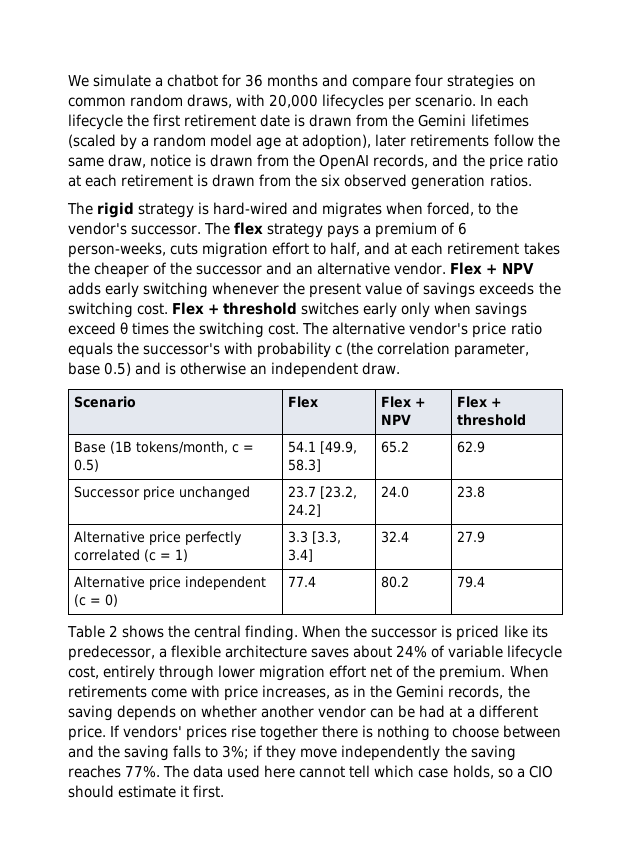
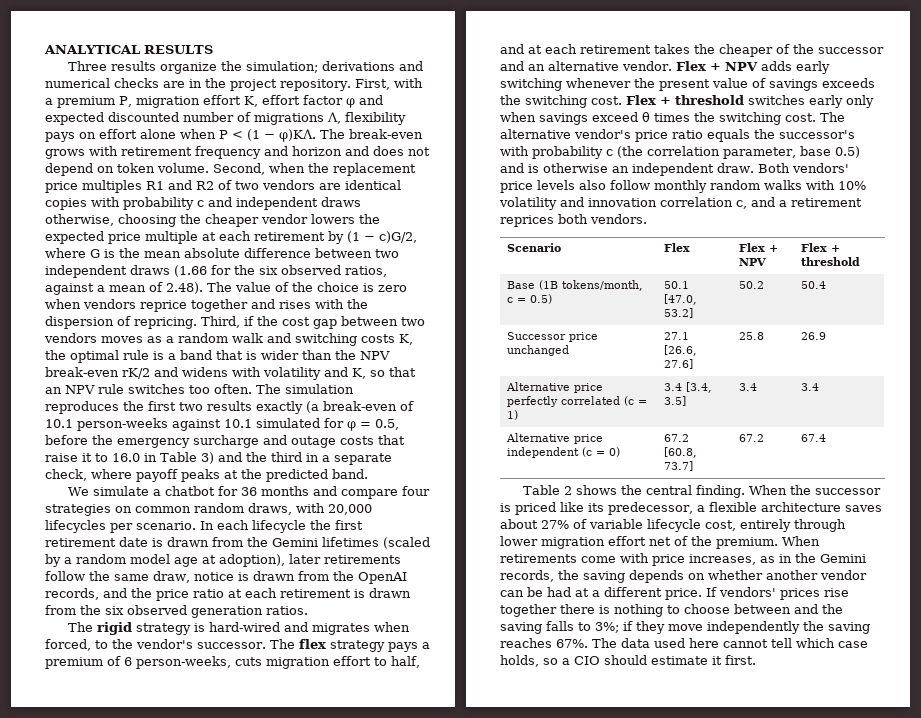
(68, 81) none -> [44,45,213,54] [68,61,424,74] [45,78,423,91] [45,95,383,108] [45,112,406,125] [45,129,423,142] [45,146,430,159] [45,163,416,176] [45,180,401,193] [45,197,361,210] [45,214,380,227] [45,231,417,244] [45,248,399,258] [45,265,387,278] [45,282,407,295] [45,299,368,312] [45,316,425,329] [44,333,413,346] [45,350,390,363] [45,367,416,380] [45,384,354,394] [45,401,414,414] [45,418,399,431] [45,435,405,448] [45,452,392,465] [45,469,368,482] ANALYTICAL RESULTS // Three results organize the simulation; derivations and numerical checks are in the project repository. First, with a premium P, migration effort K, effort factor φ and expected discounted number of migrations Λ, flexibility pays on effort alone when P < (1 − φ)KΛ. The break-even grows with retirement frequency and horizon and does not depend on token volume. Second, when the replacement price multiples R1 and R2 of two vendors are identical copies with probability c and independent draws otherwise, choosing the cheaper vendor lowers the expected price multiple at each retirement by (1 − c)G/2, where G is the mean absolute difference between two independent draws (1.66 for the six observed ratios, against a mean of 2.48). The value of the choice is zero when vendors reprice together and rises with the dispersion of repricing. Third, if the cost gap between two vendors moves as a random walk and switching costs K, the optimal rule is a band that is wider than the NPV break-even rK/2 and widens with volatility and K, so that an NPV rule switches too often. The simulation reproduces the first two results exactly (a break-even of 10.1 person-weeks against 10.1 simulated for φ = 0.5, before the emergency surcharge and outage costs that raise it to 16.0 in Table 3) and the third in a separate check, where payoff peaks at the predicted band. //
(401, 368) none -> [757,163,849,173] [500,180,866,193] [499,197,862,210] [500,214,647,227] Both vendors' price levels also follow monthly random walks with 10% volatility and innovation correlation c, and a retirement reprices both vendors.
[288,441,358,454] [288,459,322,472] [381,441,410,453] [457,441,486,453] [74,486,251,500] [288,486,358,499] [288,504,322,517] [381,486,410,498] [457,486,486,498] 54.1 [49.9, 58.3] | 65.2 | 62.9 // Successor price unchanged | 23.7 [23.2, 24.2] | 24.0 | 23.8 -> [664,281,690,289] [664,294,698,305] [664,308,694,318] [739,281,765,289] [801,281,827,289] [507,332,599,342] [507,345,570,356] [664,332,690,340] [664,345,698,356] [664,359,694,369] [739,332,765,340] [801,332,827,340] 50.1 [47.0, 53.2] | 50.2 | 50.4 // Successor price unchanged | 27.1 [26.6, 27.6] | 25.8 | 26.9
[288,531,342,544] [288,549,314,562] [381,531,410,543] [457,531,486,543] 3.3 [3.3, 3.4] | 32.4 | 27.9 -> [664,382,713,393] [664,396,687,406] [739,383,758,391] [801,383,820,391] 3.4 [3.4, 3.5] | 3.4 | 3.4
[288,576,317,587] [381,576,410,588] [457,576,486,588] 77.4 | 80.2 | 79.4 -> [664,434,690,442] [664,447,698,458] [664,461,694,471] [739,434,765,442] [801,434,827,442] 67.2 [60.8, 73.7] | 67.2 | 67.4
[396,645,428,658] 24% -> [541,520,569,529] 27%
[125,765,161,778] 77%. -> [556,639,588,648] 67%.

